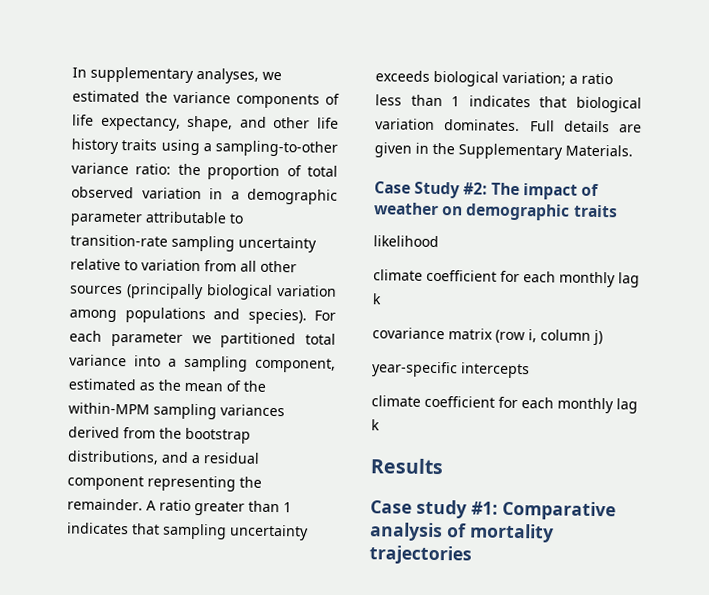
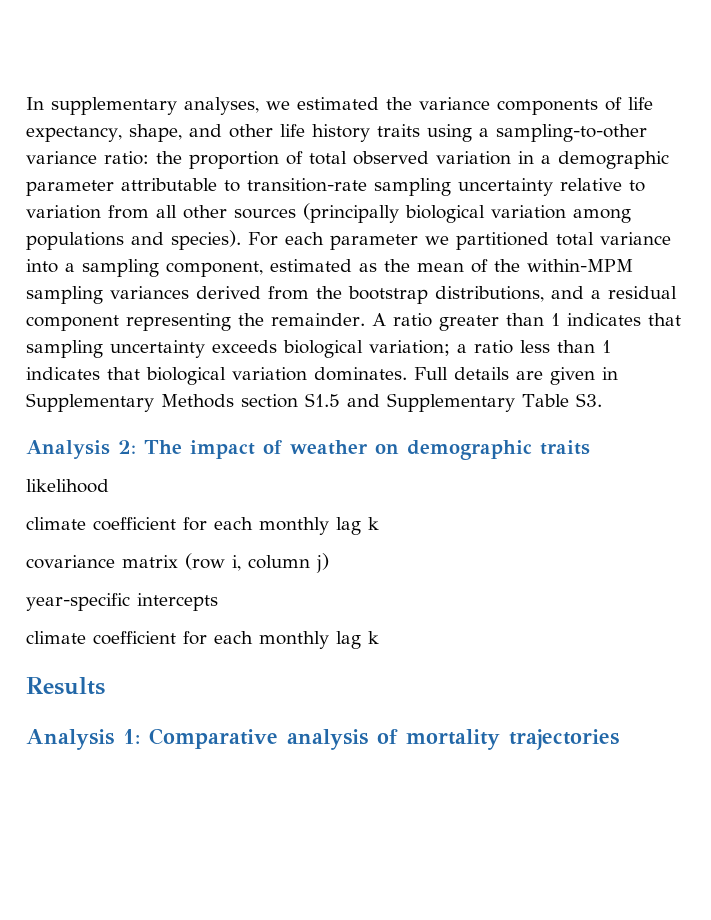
[432,142,633,160] [374,181,488,199] the Supplementary Materials. // Case Study #2: -> [26,393,602,412] [26,440,136,459] Supplementary Methods section S1.5 and Supplementary Table S3. // Analysis 2:
[370,499,498,519] Case study #1: -> [26,729,140,750] Analysis 1:

